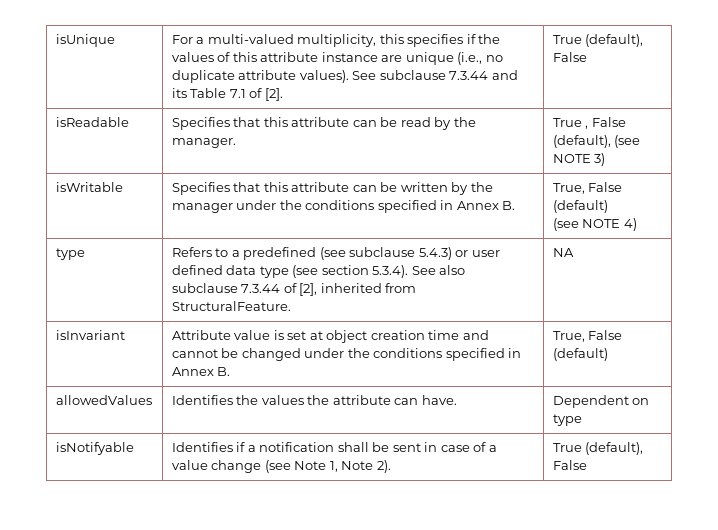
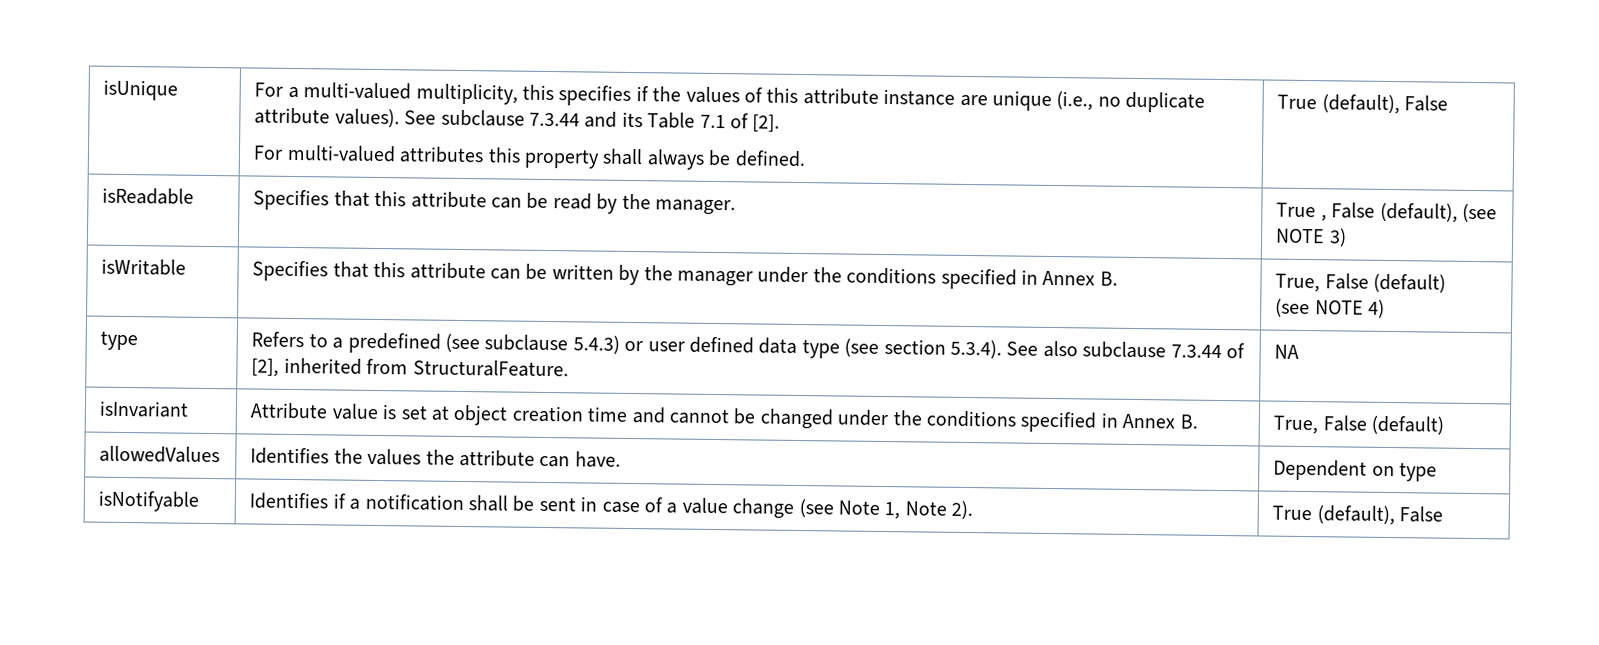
(283, 94) none -> [253,144,806,170] // For multi-valued attributes this property shall always be defined.

